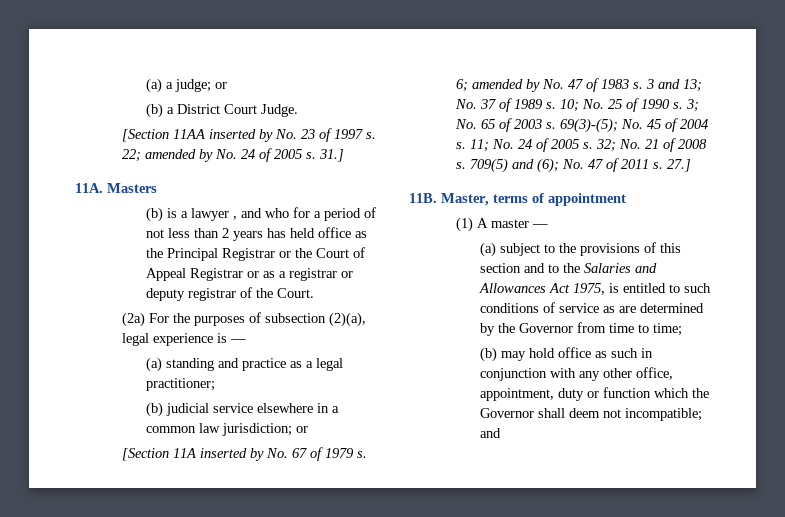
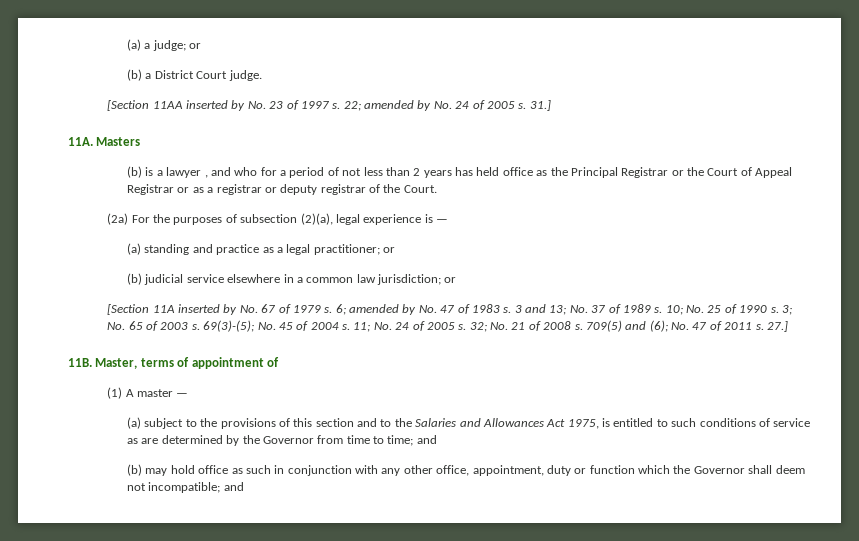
[261,104,299,117] Judge. -> [228,70,262,81] judge.
(216, 384) none -> [383,247,396,253] or
(626, 199) none -> [266,357,279,367] of
(683, 329) none -> [416,435,437,444] and

